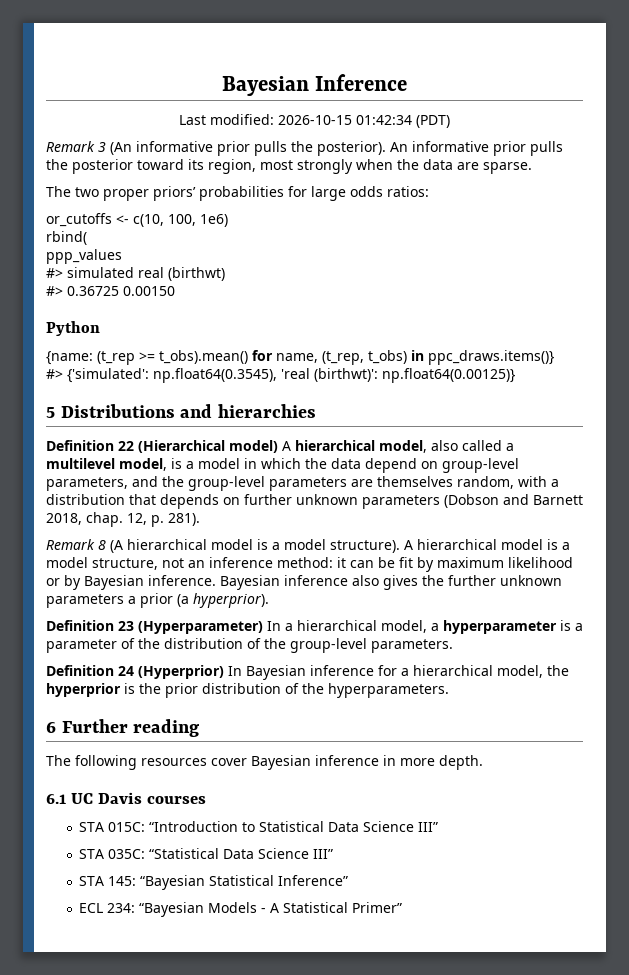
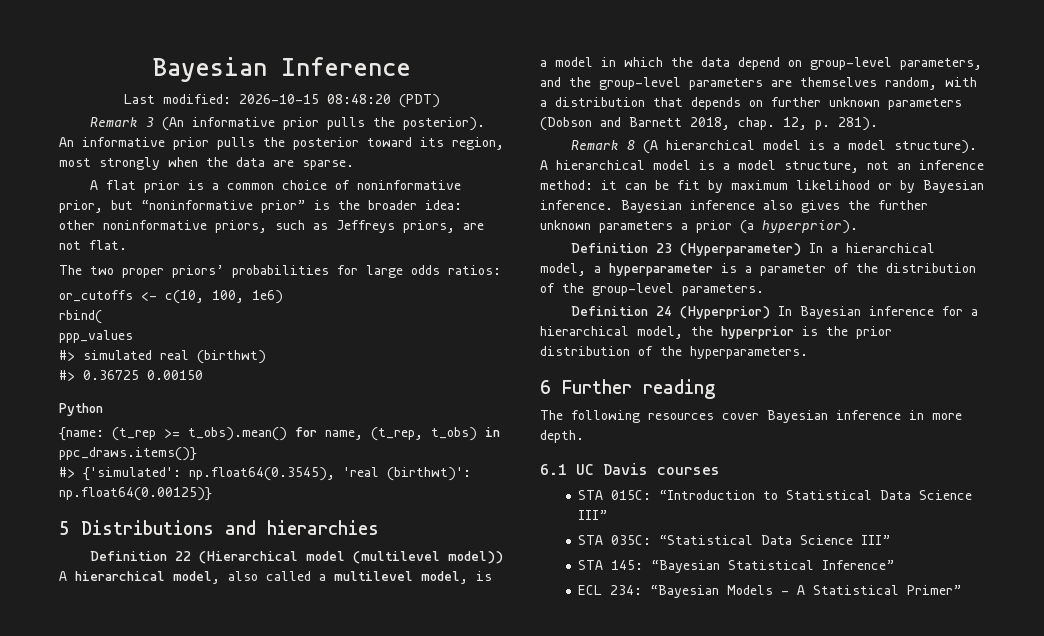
[356,115,412,125] 01:42:34 -> [326,94,391,104] 08:48:20
(532, 168) none -> [90,180,462,193] [59,200,462,213] [59,220,484,233] [59,240,127,250] // A flat prior is a common choice of noninformative prior, but “noninformative prior” is the broader idea: other noninformative priors, such as Jeffreys priors, are not flat.
[229,440,278,453] model) -> [306,551,504,564] model (multilevel model))

